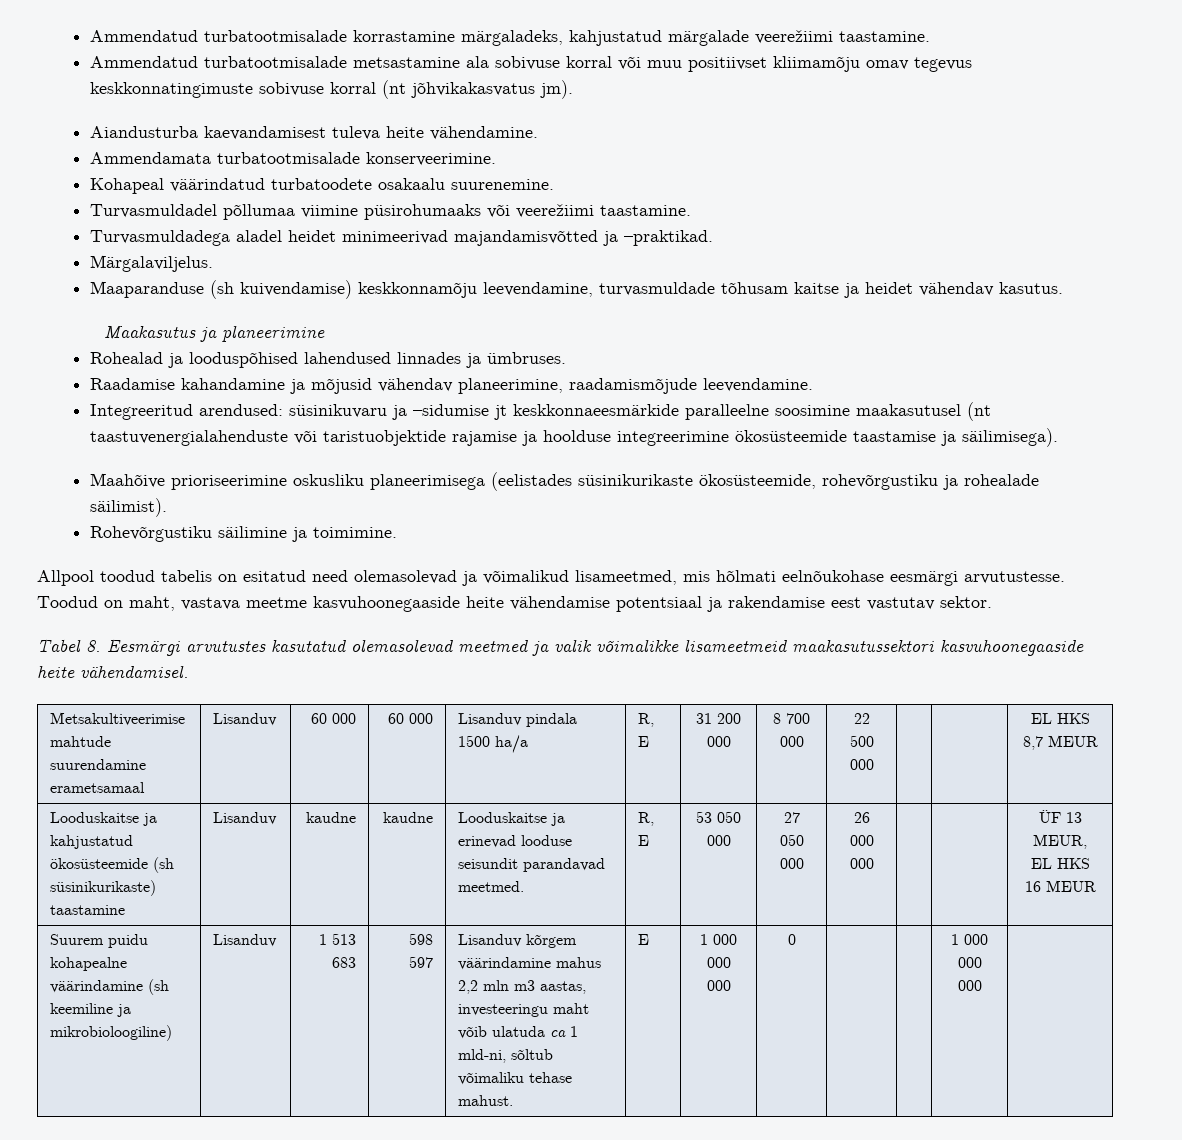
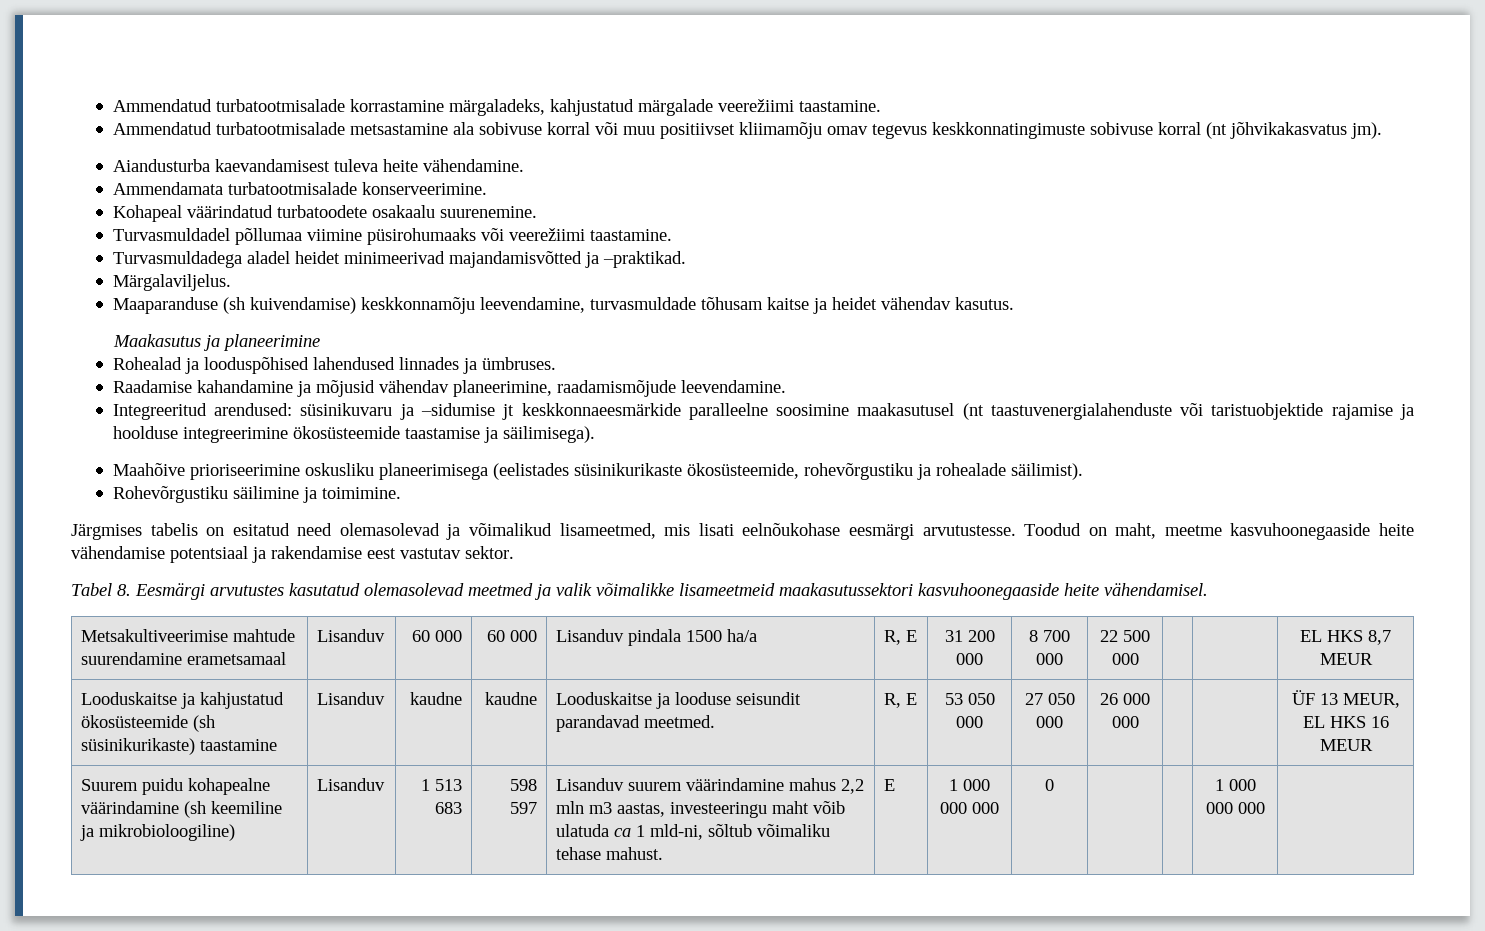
[37,570,155,586] Allpool toodud -> [71,524,142,540] Järgmises
[716,570,776,582] hõlmati -> [698,523,734,536] lisati
[181,597,240,610] vastava -> (1157, 531) none
[458,835,517,848] erinevad -> (670, 701) none
[526,934,578,948] kõrgem -> [627,782,682,791] suurem

